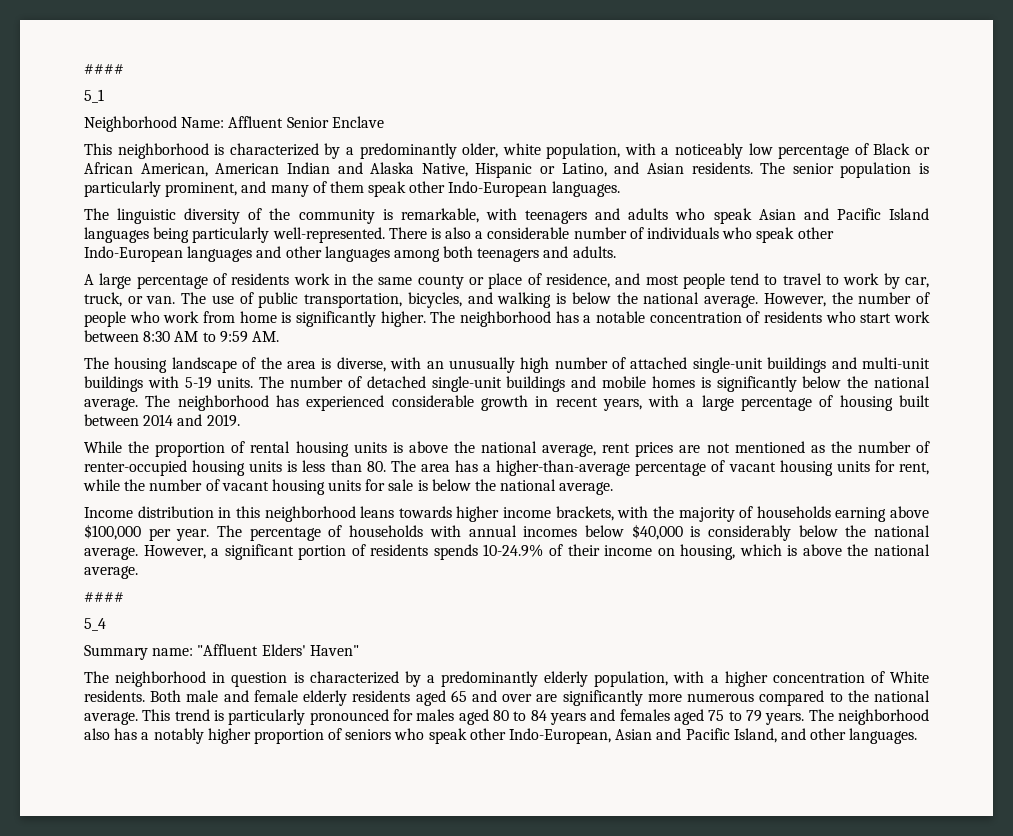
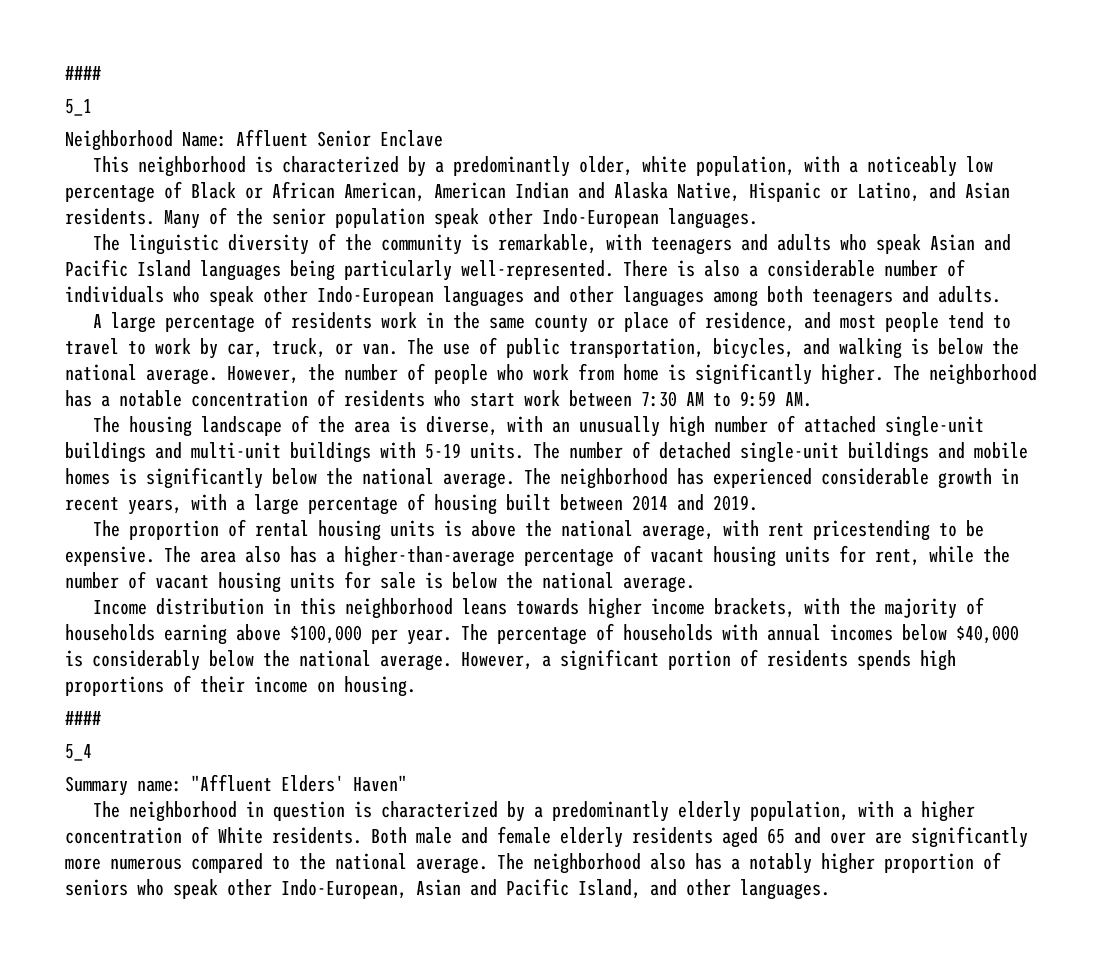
[760,162,929,178] [84,181,364,197] The senior population is particularly prominent, and many of them -> [164,207,425,229] Many of the senior population
[143,331,171,342] 8:30 -> [641,391,677,407] 7:30
[84,441,150,453] While the -> [93,520,121,537] The
[602,441,931,457] [84,460,386,476] rent prices are not mentioned as the number of renter-occupied housing units is less than 80. -> [723,520,985,541] [65,546,155,566] with rent pricestending to be expensive.
(450, 468) none -> [245,546,281,563] also
[483,544,544,557] 10-24.9% -> [920,650,956,671] [65,676,164,696] high proportions
[680,544,930,560] [84,566,138,579] housing, which is above the national average. -> [344,676,416,697] housing.
[142,709,805,725] This trend is particularly pronounced for males aged 80 to 84 years and females aged 75 to 79 years. -> (488, 865) none

